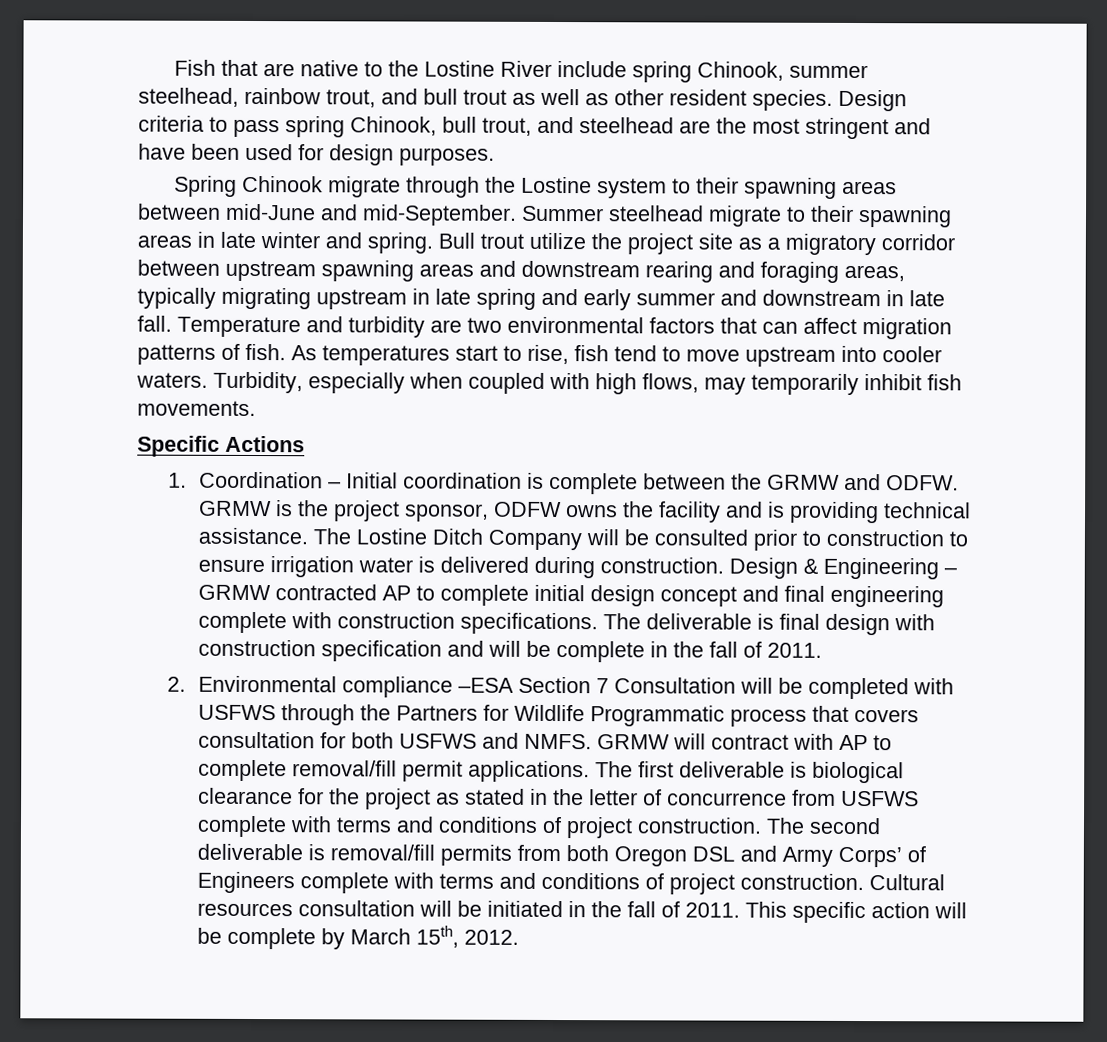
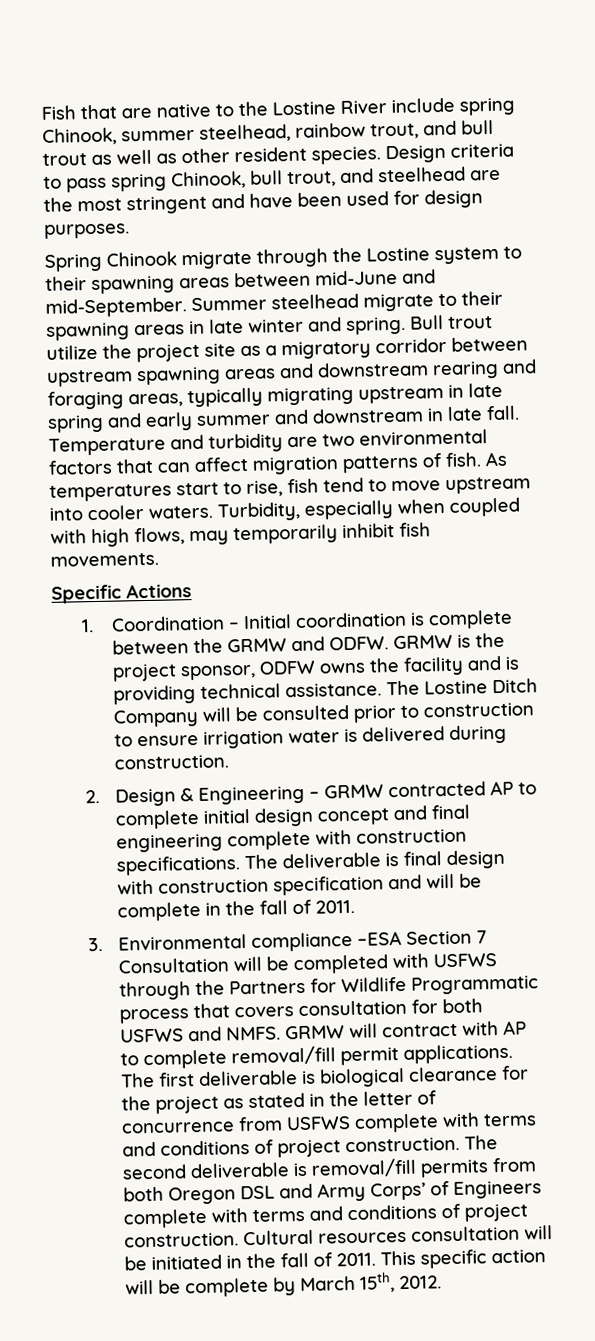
(724, 565) none -> [85,789,101,804] // 2.
[166,676,186,692] 2. -> [88,937,104,952] 3.

